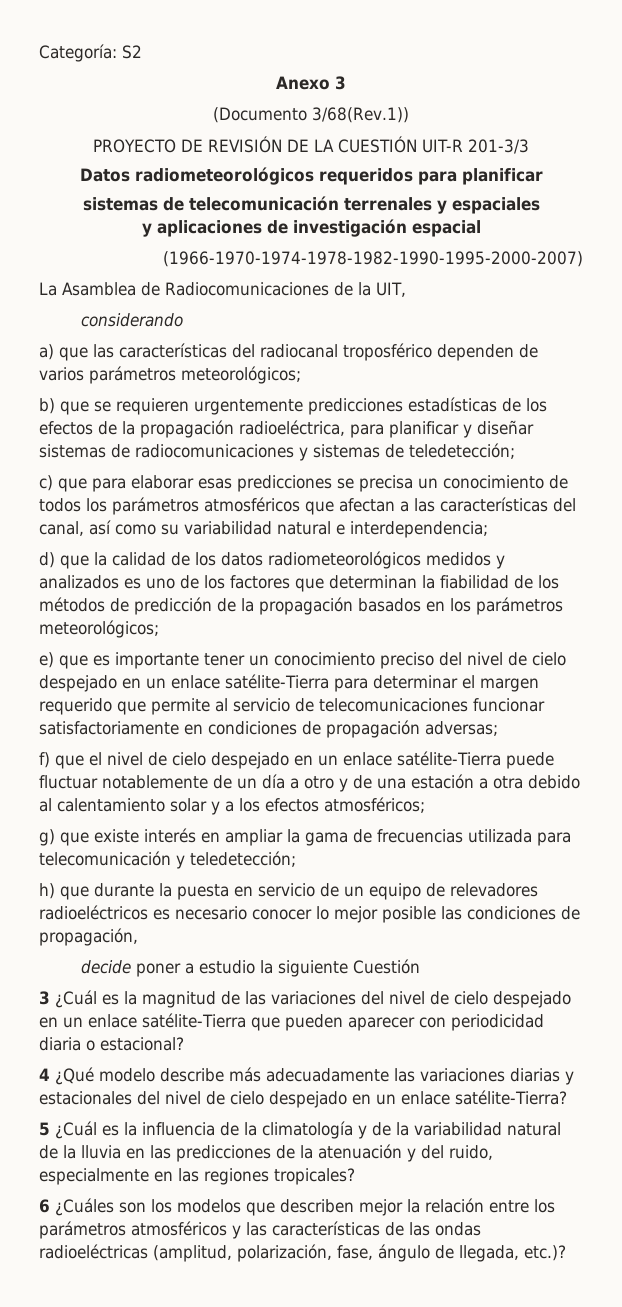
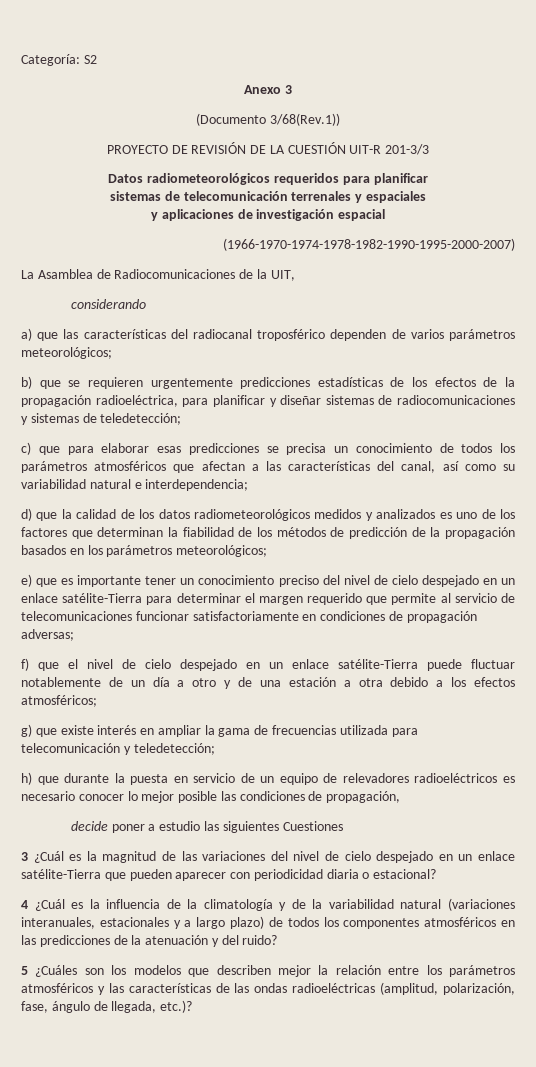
[39,798,220,815] al calentamiento solar y -> (429, 682) none
[259,959,420,977] la siguiente Cuestión -> [203,821,343,833] las siguientes Cuestiones
[55,1067,574,1085] [39,1090,567,1108] [39,1122,50,1136] ¿Qué modelo describe más adecuadamente las variaciones diarias y estacionales del nivel de cielo despejado en un enlace satélite-Tierra? // 5 -> (28, 904) none
[39,1145,121,1159] de la lluvia -> [448,898,515,911] [21,916,497,929] (variaciones interanuales, estacionales y a largo plazo) de todos los componentes atmosféricos
[449,1145,493,1160] [39,1168,355,1185] [39,1199,50,1213] ruido, especialmente en las regiones tropicales? // 6 -> [242,935,278,945] [21,966,28,975] ruido? // 5

